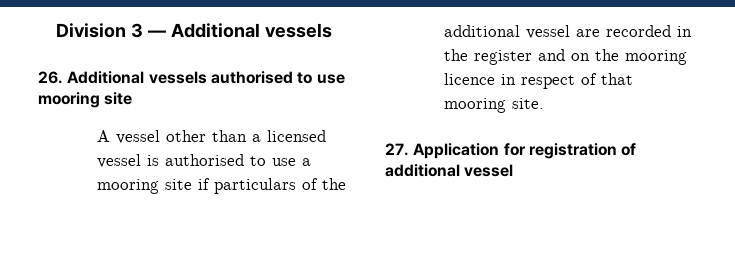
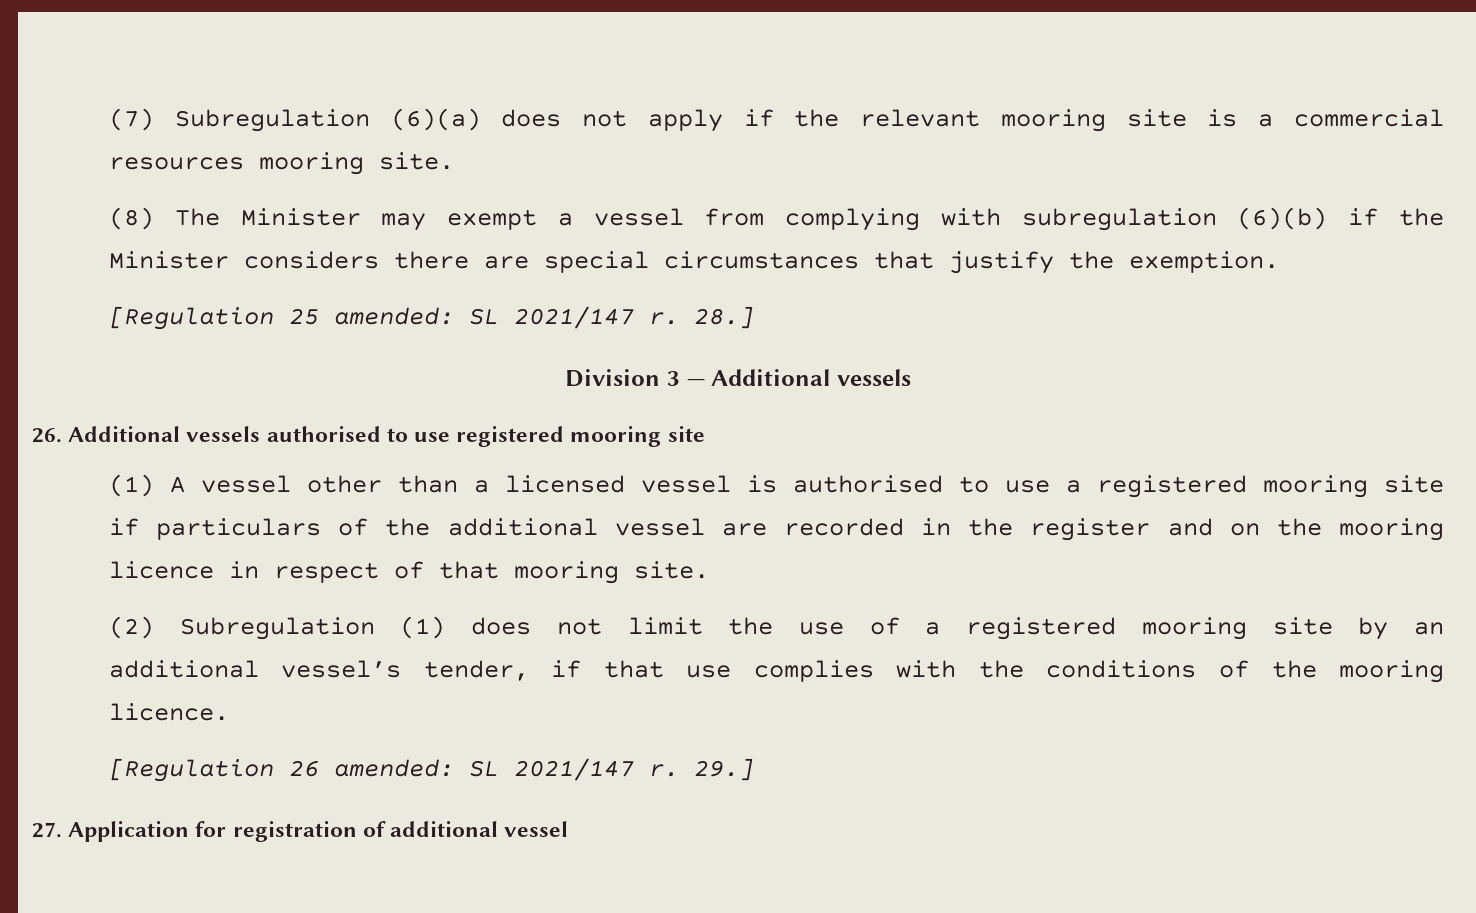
(56, 30) none -> [108,108,1445,132] [108,152,454,175] [108,207,1445,231] [108,251,1279,274] [108,306,754,330] (7) Subregulation (6)(a) does not apply if the relevant mooring site is a commercial resources mooring site. // (8) The Minister may exempt a vessel from complying with subregulation (6)(b) if the Minister considers there are special circumstances that justify the exemption. // [Regulation 25 amended: SL 2021/147 r. 28.] //
(345, 79) none -> [456,426,565,447] registered
(133, 98) none -> [108,474,154,497] (1)
(311, 162) none -> [1096,475,1247,498] registered
(544, 103) none -> [108,616,1444,640] [108,660,1445,683] [108,703,229,721] [108,758,754,782] // (2) Subregulation (1) does not limit the use of a registered mooring site by an additional vessel’s tender, if that use complies with the conditions of the mooring licence. // [Regulation 26 amended: SL 2021/147 r. 29.]

